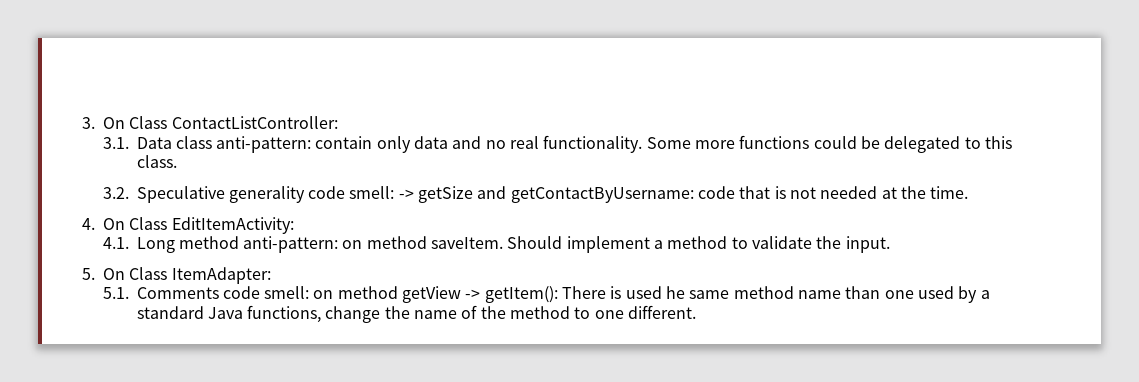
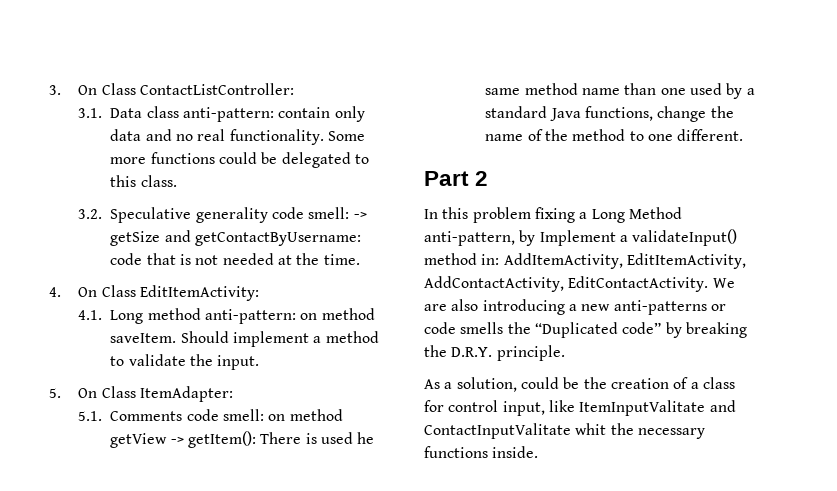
(697, 312) none -> [424,171,489,186] [424,207,682,223] [424,229,738,246] [424,253,746,269] [424,276,735,292] [424,299,726,315] [424,322,747,338] [424,345,565,361] [424,377,735,392] [424,400,736,416] [424,423,705,439] [424,446,539,458] // Part 2 // In this problem fixing a Long Method anti-pattern, by Implement a validateInput() method in: AddItemActivity, EditItemActivity, AddContactActivity, EditContactActivity. We are also introducing a new anti-patterns or code smells the “Duplicated code” by breaking the D.R.Y. principle. // As a solution, could be the creation of a class for control input, like ItemInputValitate and ContactInputValitate whit the necessary functions inside.

